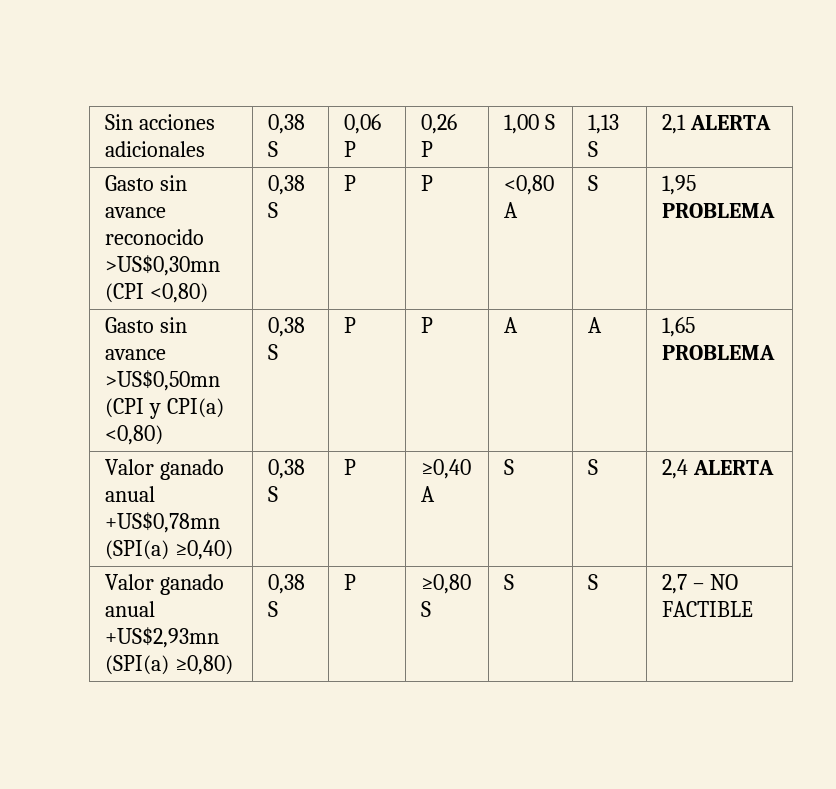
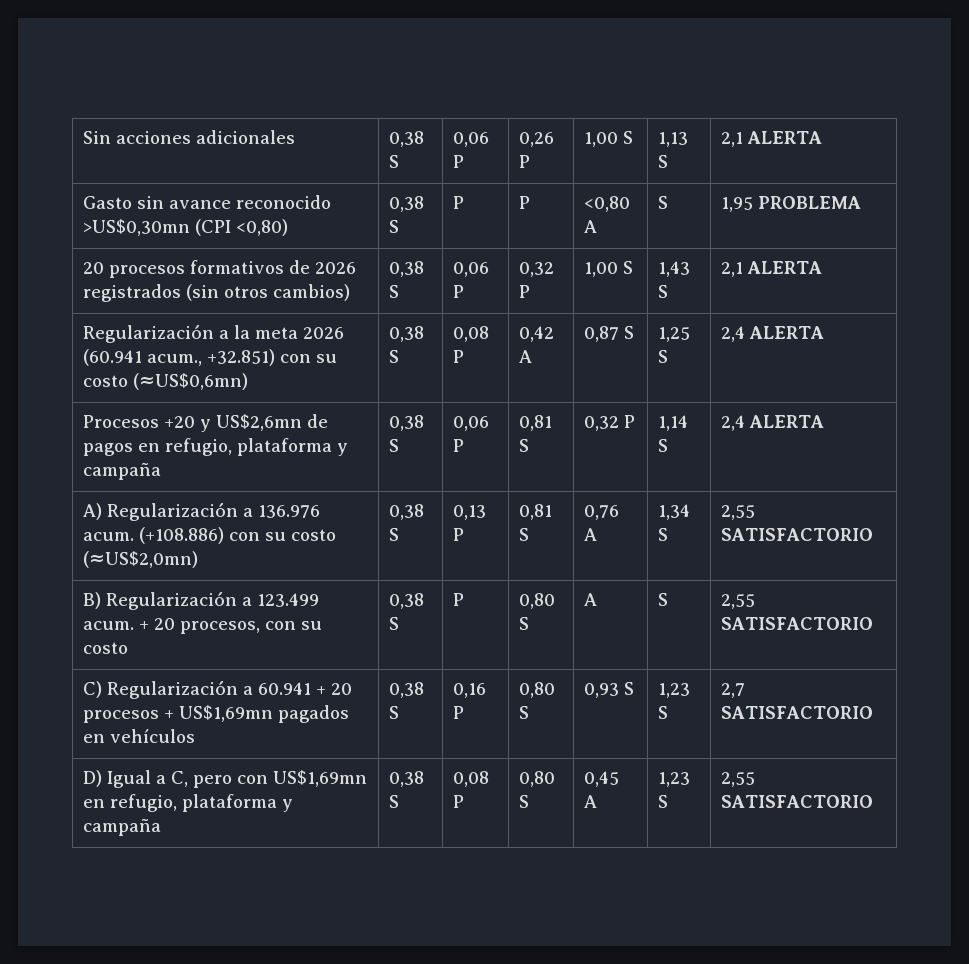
[105,317,188,333] [105,349,167,360] [105,370,221,391] [105,398,225,419] [105,425,164,445] [268,317,306,337] [268,344,279,360] [344,317,357,333] [421,317,434,333] [504,317,519,333] [588,317,603,333] [662,317,696,337] [662,345,776,360] [105,459,225,480] [105,486,156,502] [105,512,221,533] [105,540,234,560] [268,459,306,479] [268,486,279,502] [344,459,357,475] [421,459,472,479] [421,486,436,502] [504,459,515,475] [588,459,599,475] [662,459,775,479] [105,574,225,595] [105,601,156,617] [105,627,220,648] [105,655,234,675] [268,574,306,594] [268,601,279,617] [344,574,357,590] [421,574,472,594] [421,601,432,617] [504,574,515,590] [588,574,599,590] [662,574,739,594] [662,601,754,617] Gasto sin avance >US$0,50mn (CPI y CPI(a) <0,80) | 0,38 S | P | P | A | A | 1,65 PROBLEMA // Valor ganado anual +US$0,78mn (SPI(a) ≥0,40) | 0,38 S | P | ≥0,40 A | S | S | 2,4 ALERTA // Valor ganado anual +US$2,93mn (SPI(a) ≥0,80) | 0,38 S | P | ≥0,80 S | S | S | 2,7 – NO FACTIBLE -> [83,260,357,278] [83,284,351,302] [389,261,425,277] [389,285,400,298] [453,262,490,277] [453,285,465,298] [519,262,555,277] [519,285,531,298] [584,261,634,277] [658,261,691,277] [658,285,669,298] [721,261,823,277] [83,324,345,343] [83,349,338,366] [83,373,249,390] [389,326,425,342] [389,350,400,363] [453,326,490,342] [453,350,465,363] [519,326,555,342] [519,350,533,363] [584,326,635,342] [658,327,691,342] [658,350,669,363] [721,326,825,342] [83,414,329,432] [83,438,349,456] [83,462,162,480] [389,415,425,431] [389,439,400,452] [453,416,490,431] [453,439,465,452] [519,415,553,431] [519,439,530,452] [584,415,636,431] [658,415,689,431] [658,439,669,452] [721,415,825,431] [83,502,321,521] [83,527,337,544] [83,551,199,568] [389,504,425,520] [389,528,400,541] [453,505,487,520] [453,528,465,541] [519,504,553,520] [519,528,530,541] [584,505,620,520] [584,528,598,541] [658,504,691,520] [658,528,669,541] [721,505,756,520] [721,528,874,541] [83,591,320,610] [83,618,323,634] [83,642,129,654] [389,593,425,609] [389,617,400,630] [453,593,465,606] [519,593,556,609] [519,617,530,630] [584,593,598,606] [658,593,669,606] [721,594,756,609] [721,617,874,630] [83,680,353,699] [83,705,350,723] [83,729,196,743] [389,682,425,698] [389,706,400,719] [453,683,487,698] [453,706,465,719] [519,682,556,698] [519,706,530,719] [584,682,635,698] [658,683,691,698] [658,706,669,719] [721,683,746,698] [721,706,874,719] [83,770,368,788] [83,794,294,812] [83,818,162,836] [389,771,425,787] [389,795,400,808] [453,771,490,787] [453,795,465,808] [519,771,556,787] [519,795,530,808] [584,771,620,787] [584,795,598,808] [658,772,691,787] [658,795,669,808] [721,772,756,787] [721,795,874,808] 20 procesos formativos de 2026 registrados (sin otros cambios) | 0,38 S | 0,06 P | 0,32 P | 1,00 S | 1,43 S | 2,1 ALERTA // Regularización a la meta 2026 (60.941 acum., +32.851) con su costo (≈US$0,6mn) | 0,38 S | 0,08 P | 0,42 A | 0,87 S | 1,25 S | 2,4 ALERTA // Procesos +20 y US$2,6mn de pagos en refugio, plataforma y campaña | 0,38 S | 0,06 P | 0,81 S | 0,32 P | 1,14 S | 2,4 ALERTA // A) Regularización a 136.976 acum. (+108.886) con su costo (≈US$2,0mn) | 0,38 S | 0,13 P | 0,81 S | 0,76 A | 1,34 S | 2,55 SATISFACTORIO // B) Regularización a 123.499 acum. + 20 procesos, con su costo | 0,38 S | P | 0,80 S | A | S | 2,55 SATISFACTORIO // C) Regularización a 60.941 + 20 procesos + US$1,69mn pagados en vehículos | 0,38 S | 0,16 P | 0,80 S | 0,93 S | 1,23 S | 2,7 SATISFACTORIO // D) Igual a C, pero con US$1,69mn en refugio, plataforma y campaña | 0,38 S | 0,08 P | 0,80 S | 0,45 A | 1,23 S | 2,55 SATISFACTORIO

